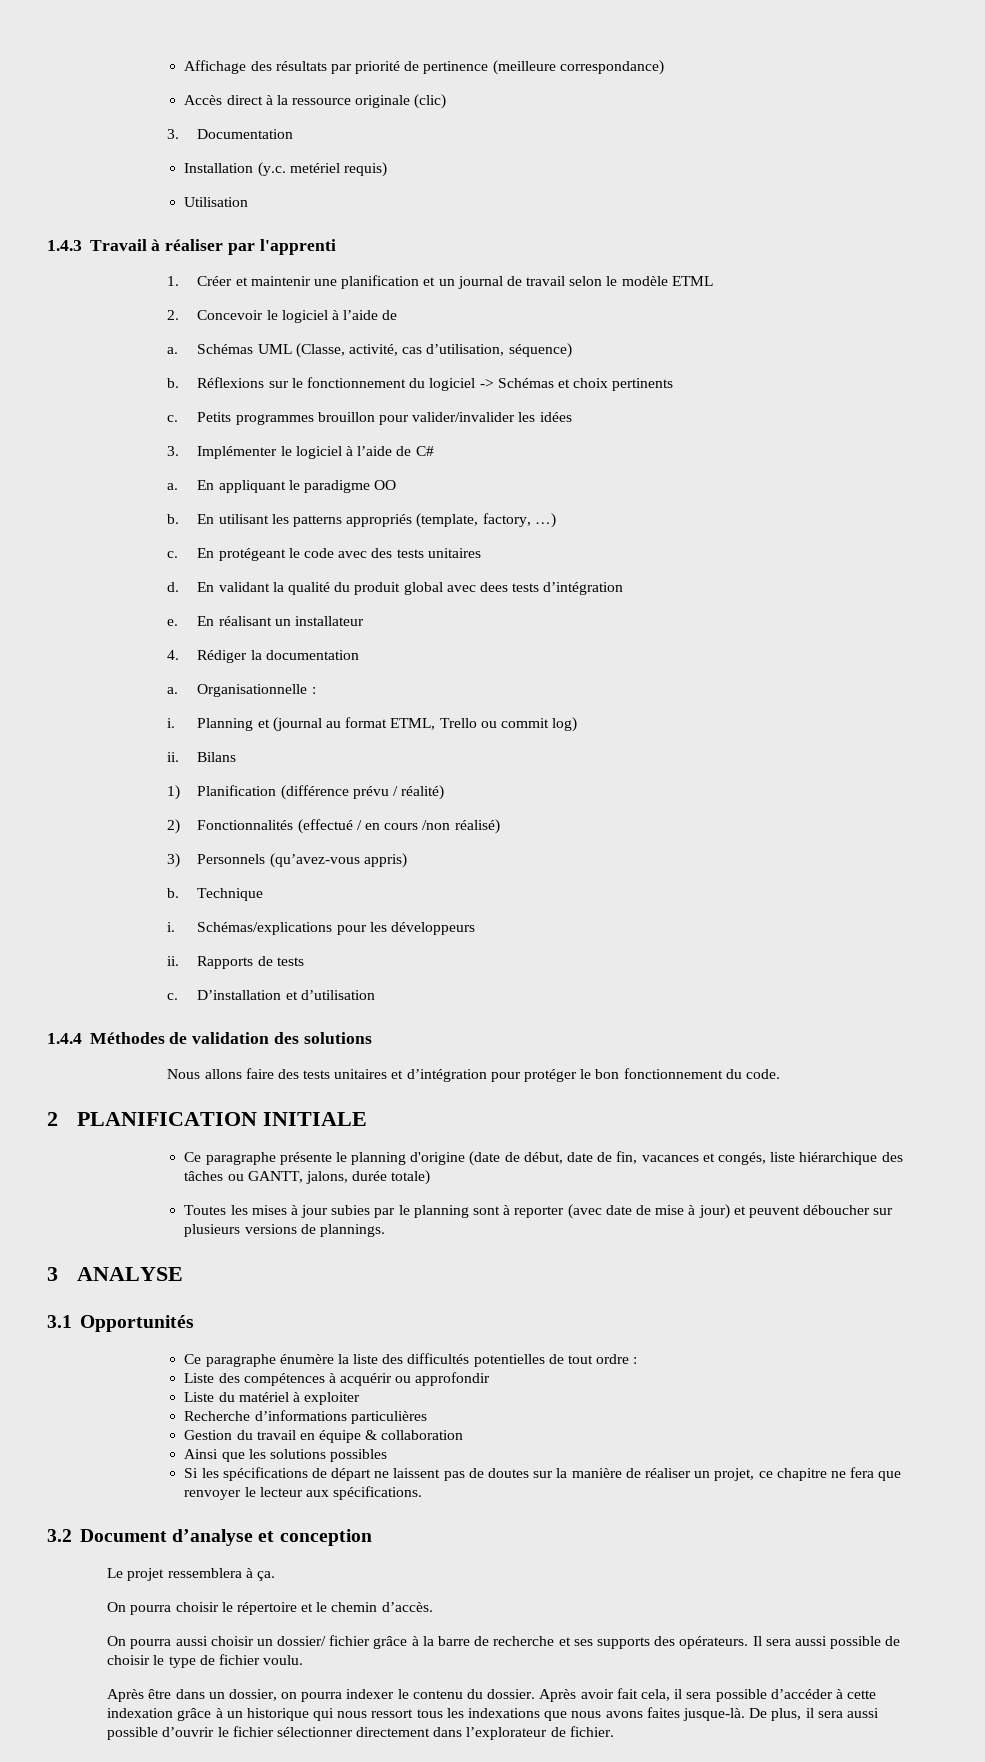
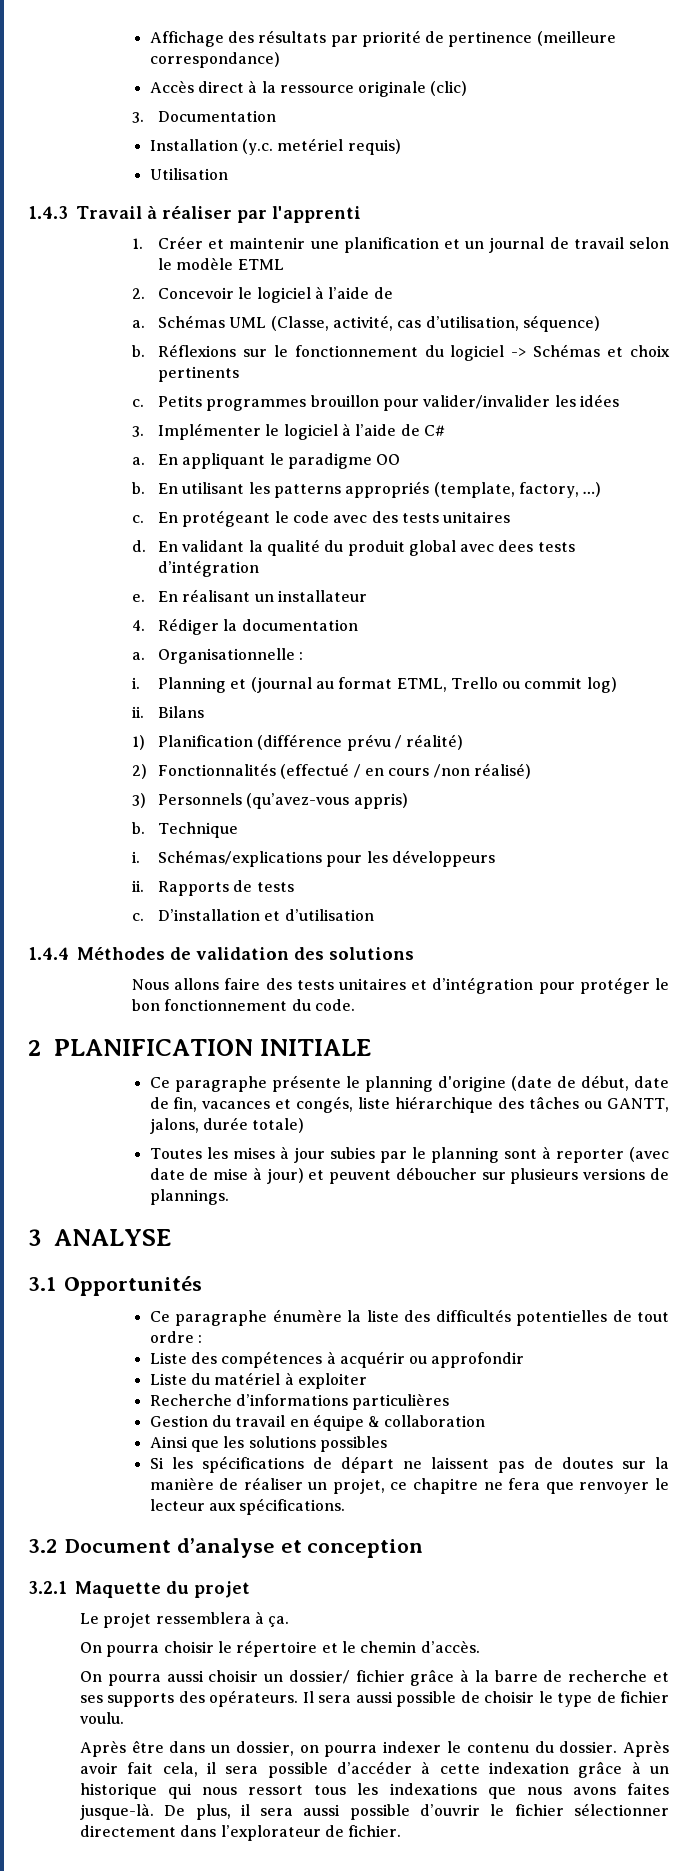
(372, 1537) none -> [28,1581,250,1598] // 3.2.1 Maquette du projet

